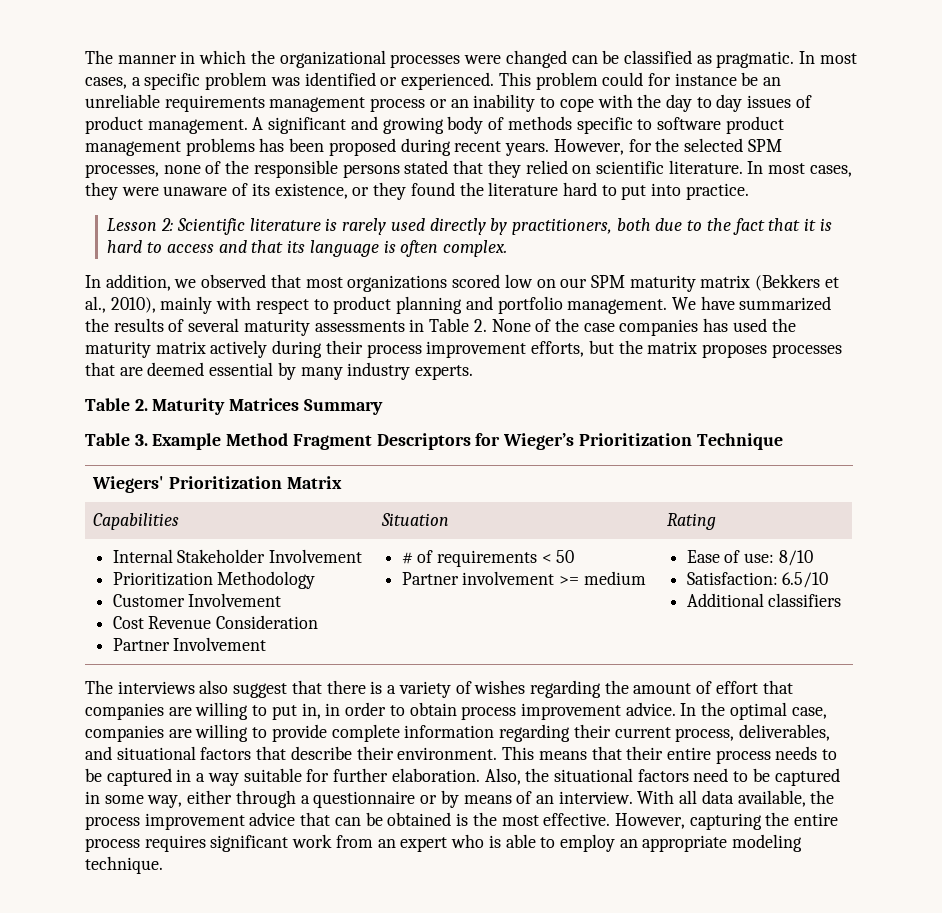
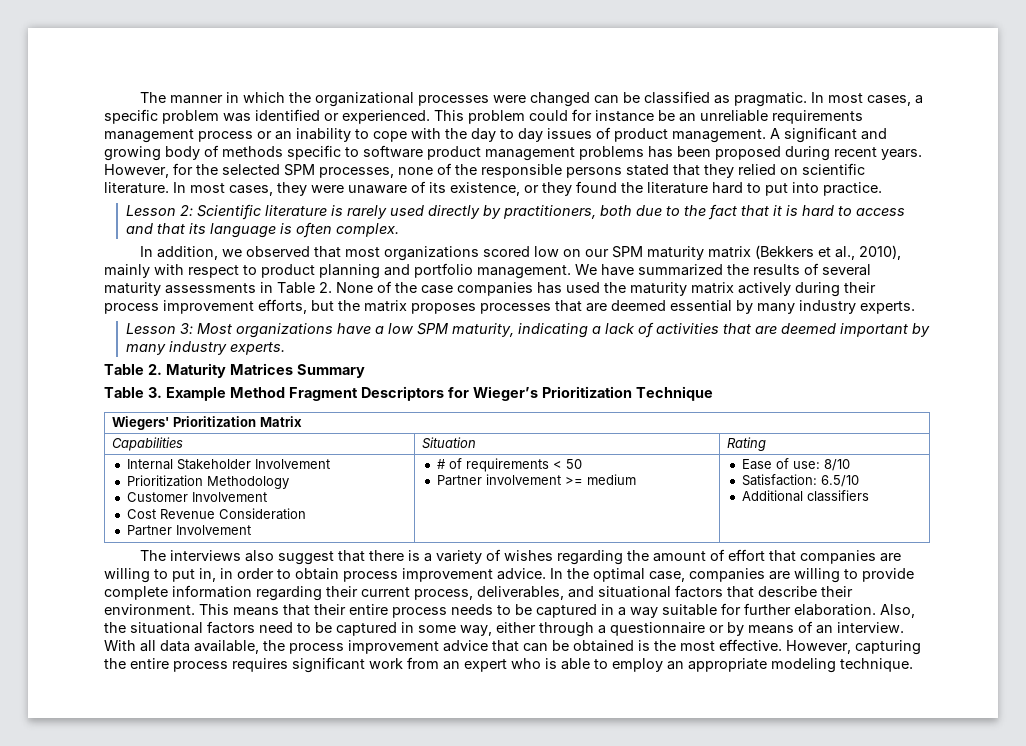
(474, 372) none -> [125,322,930,338] [125,341,285,355] // Lesson 3: Most organizations have a low SPM maturity, indicating a lack of activities that are deemed important by many industry experts.

